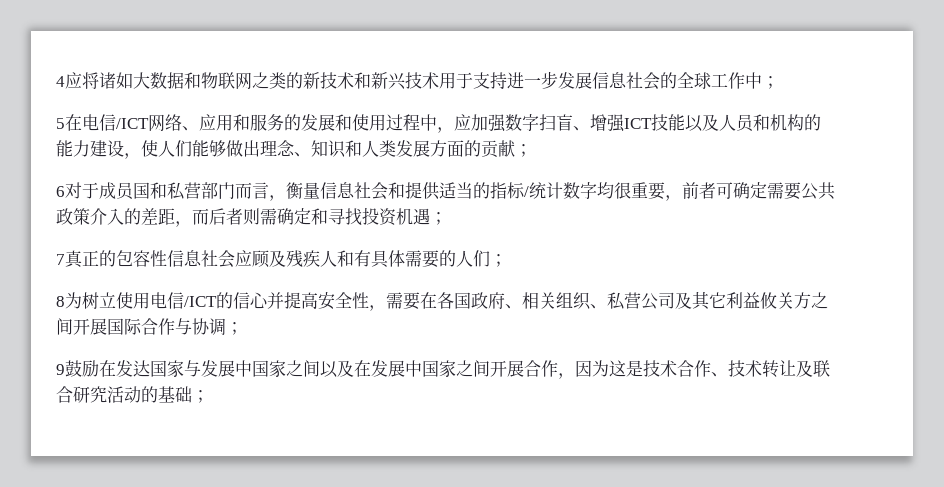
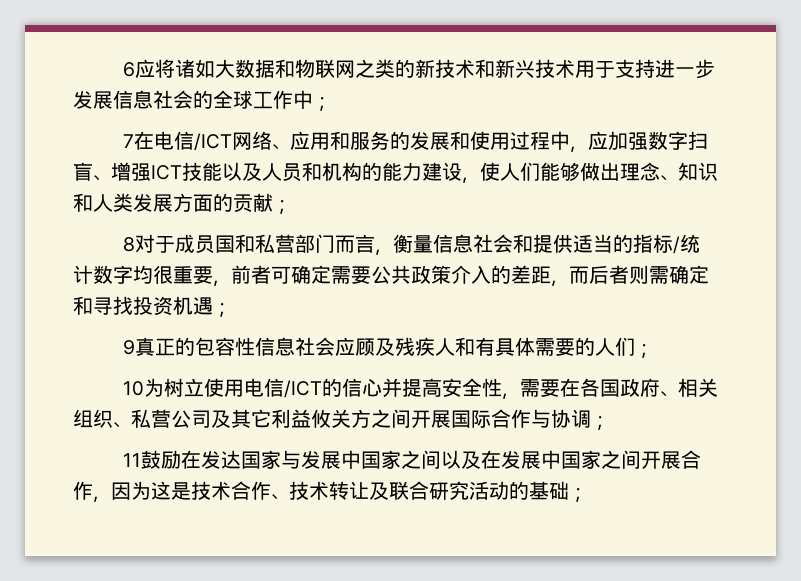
[56,76,65,87] 4 -> [123,62,136,77] 6
[56,118,65,129] 5 -> [123,134,135,148] 7
[56,186,65,197] 6 -> [123,237,136,252] 8
[56,254,65,265] 7 -> [123,340,136,355] 9
[56,296,65,307] 8 -> [123,381,145,396] 10
[56,364,65,375] 9 -> [123,453,142,467] 11

